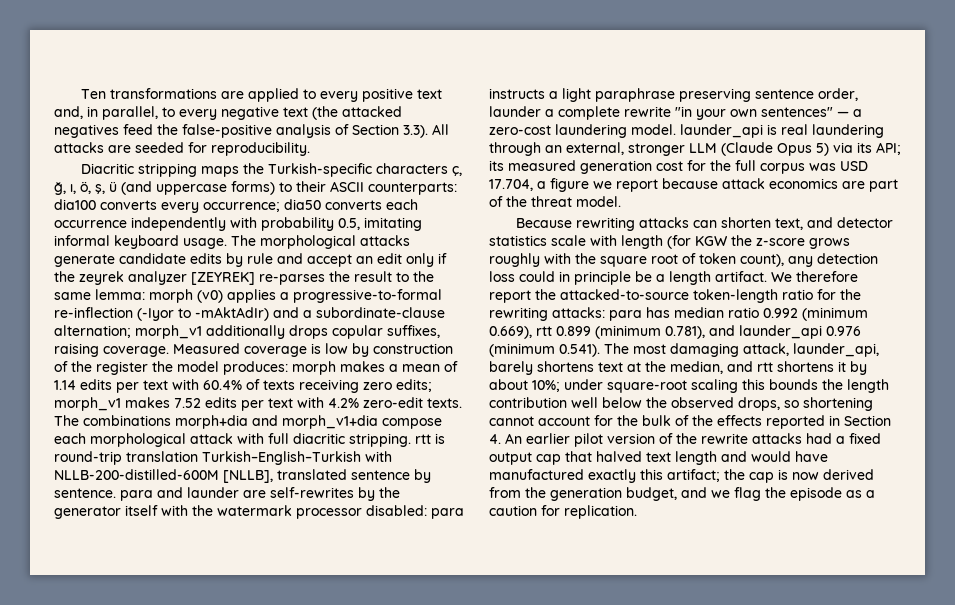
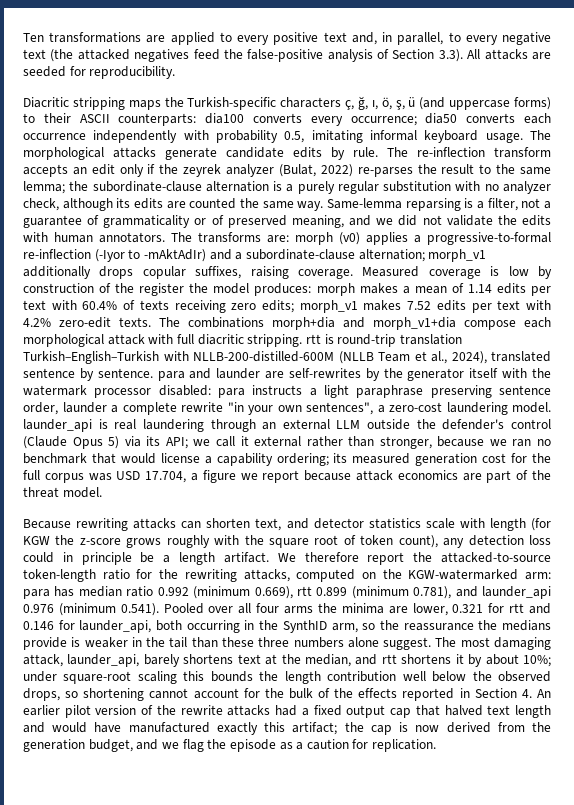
[247,253,352,267] rule and accept -> [353,147,551,158] [23,164,68,177] rule. The re-inflection transform accepts
[191,272,255,285] [ZEYREK] -> [278,164,353,177] (Bulat, 2022)
[95,289,145,300] lemma: -> [23,181,551,194] [23,198,552,211] [23,215,551,228] [23,232,289,243] lemma; the subordinate-clause alternation is a purely regular substitution with no analyzer check, although its edits are counted the same way. Same-lemma reparsing is a filter, not a guarantee of grammaticality or of preserved meaning, and we did not validate the edits with human annotators. The transforms are:
[223,470,273,483] [NLLB], -> [338,351,487,364] (NLLB Team et al., 2024),
[761,107,849,117] sentences" — -> [306,402,373,415] sentences",
[566,142,717,156] external, stronger LLM -> [282,419,551,430] external LLM outside the defender's control
(901, 148) none -> [193,436,551,449] [23,453,329,466] we call it external rather than stronger, because we ran no benchmark that would license a capability ordering;
[552,307,605,318] attacks: -> [243,569,551,582] attacks, computed on the KGW-watermarked arm:
(600, 350) none -> [163,603,552,616] [23,620,551,633] [23,637,432,650] Pooled over all four arms the minima are lower, 0.321 for rtt and 0.146 for launder_api, both occurring in the SynthID arm, so the reassurance the medians provide is weaker in the tail than these three numbers alone suggest.

